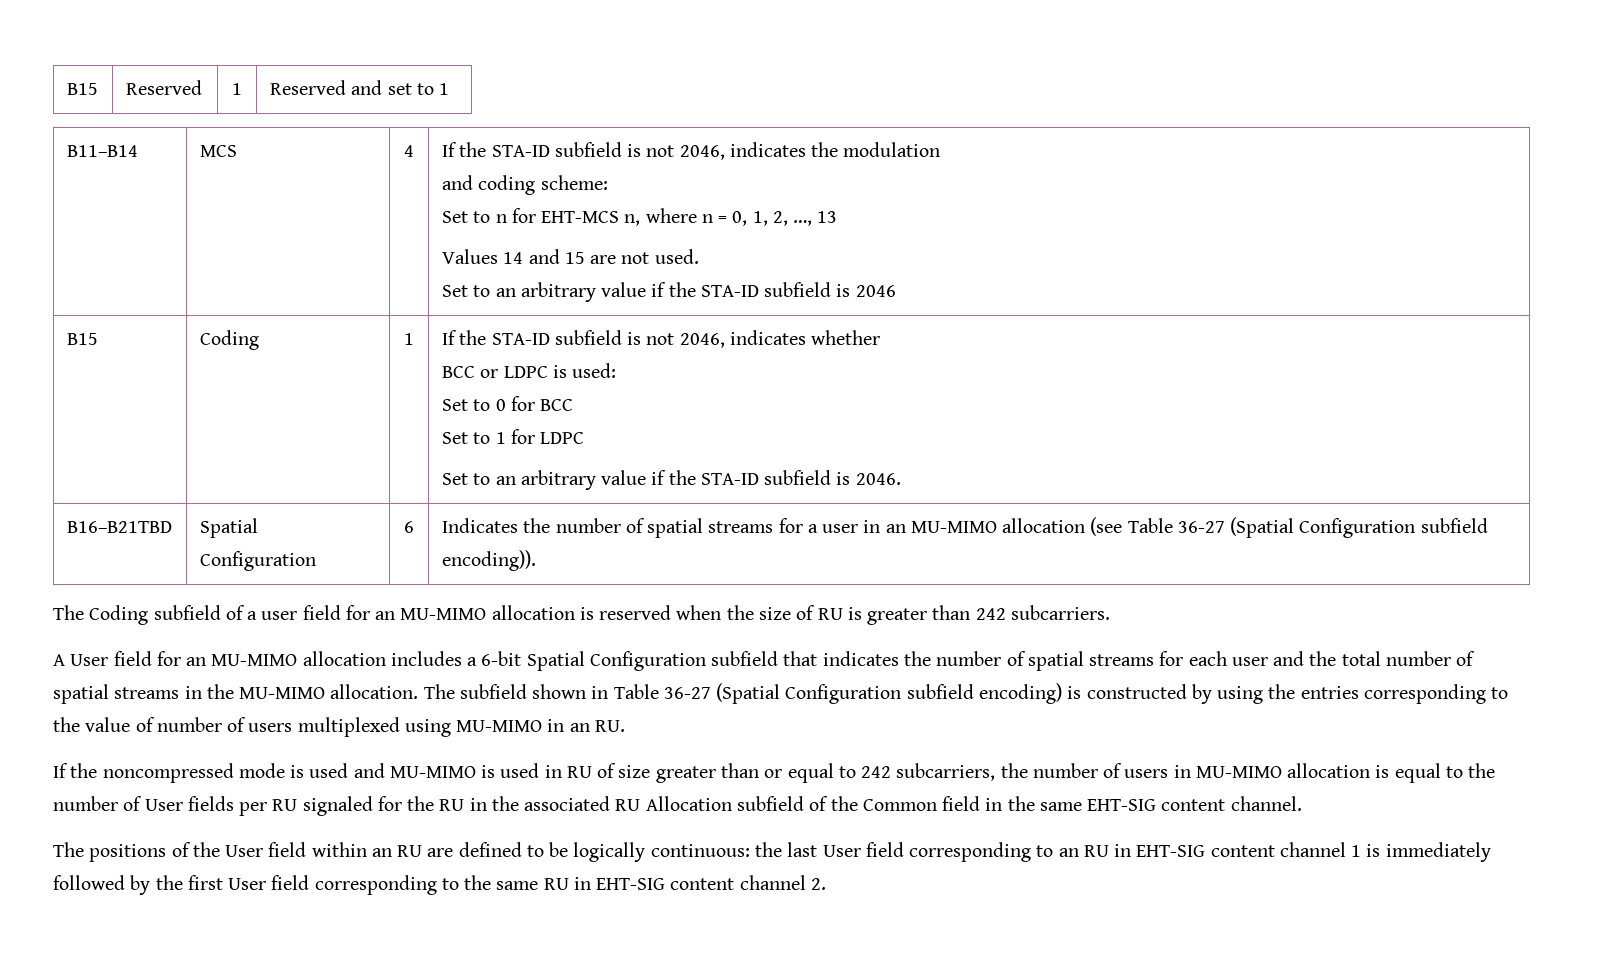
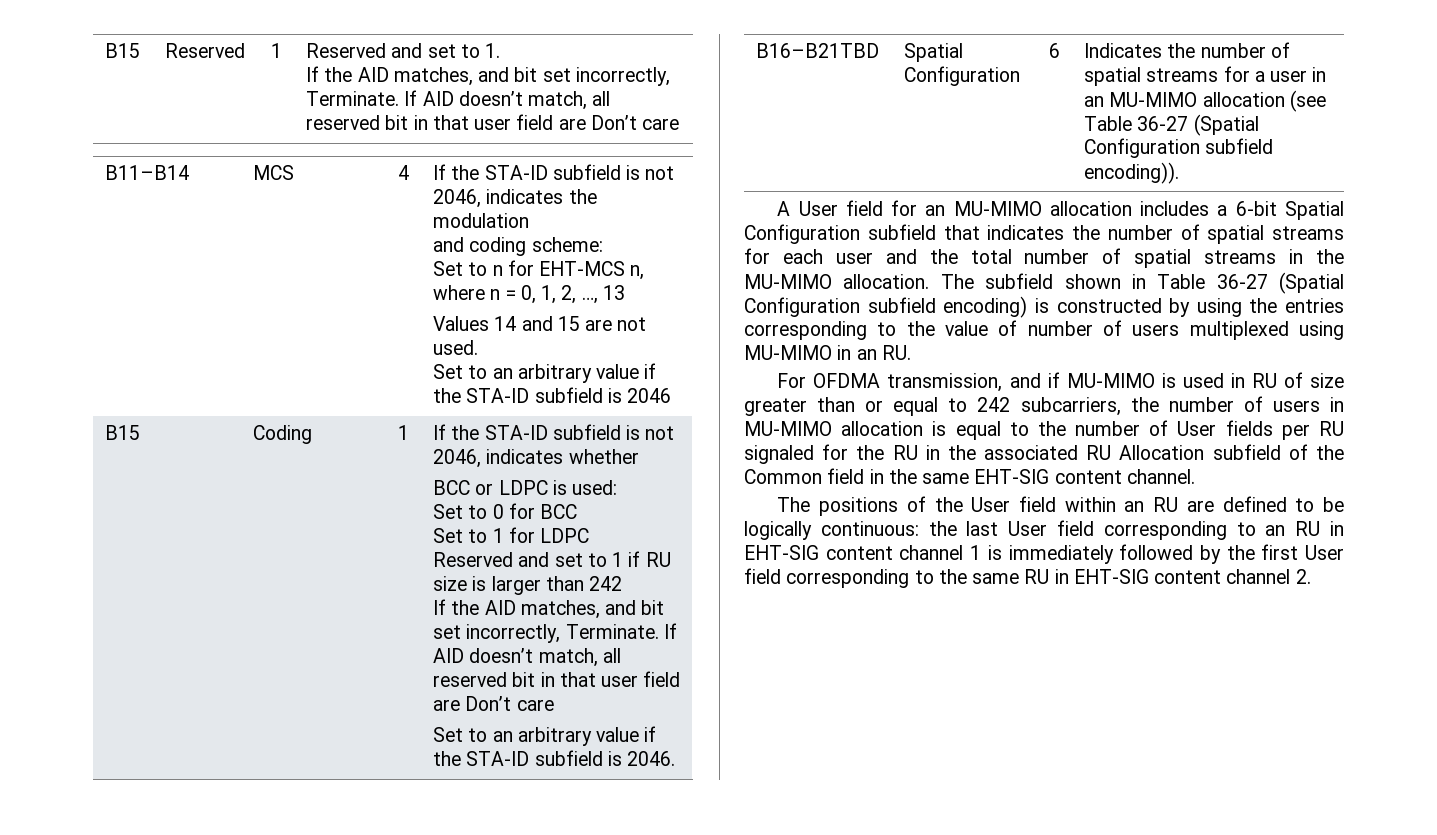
[439,83,450,95] 1 -> [485,43,501,58] [306,66,670,86] [306,90,611,110] [306,114,680,130] 1. // If the AID matches, and bit set incorrectly, Terminate. If AID doesn’t match, all reserved bit in that user field are Don’t care
(585, 438) none -> [433,551,671,567] [433,576,623,595] [433,599,665,619] [433,623,677,643] [433,648,621,667] [433,671,681,687] [433,696,554,711] // Reserved and set to 1 if RU size is larger than 242 // If the AID matches, and bit set incorrectly, Terminate. If AID doesn’t match, all reserved bit in that user field are Don’t care
[53,605,1110,625] // The Coding subfield of a user field for an MU-MIMO allocation is reserved when the size of RU is greater than 242 subcarriers. -> (1180, 173) none
[53,763,385,783] If the noncompressed mode is used and -> [777,372,1060,392] For OFDMA transmission, and if

